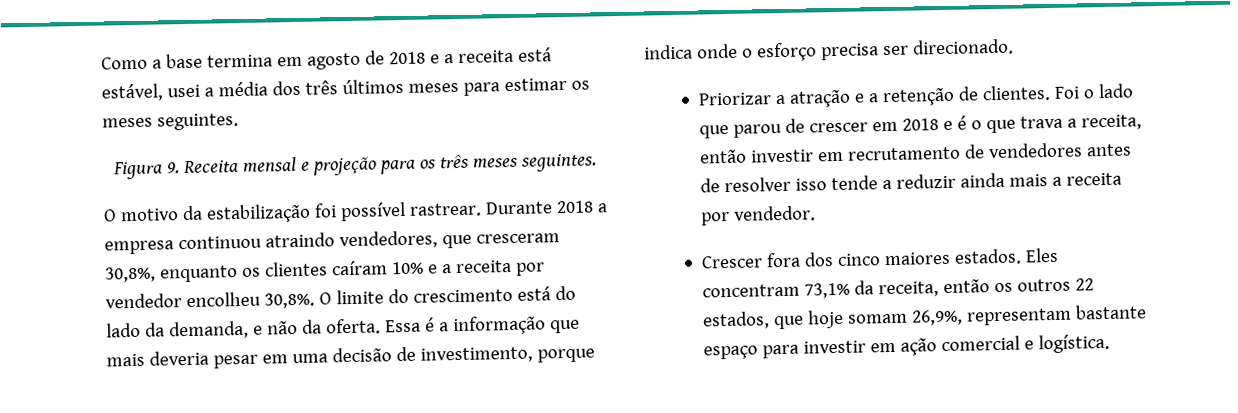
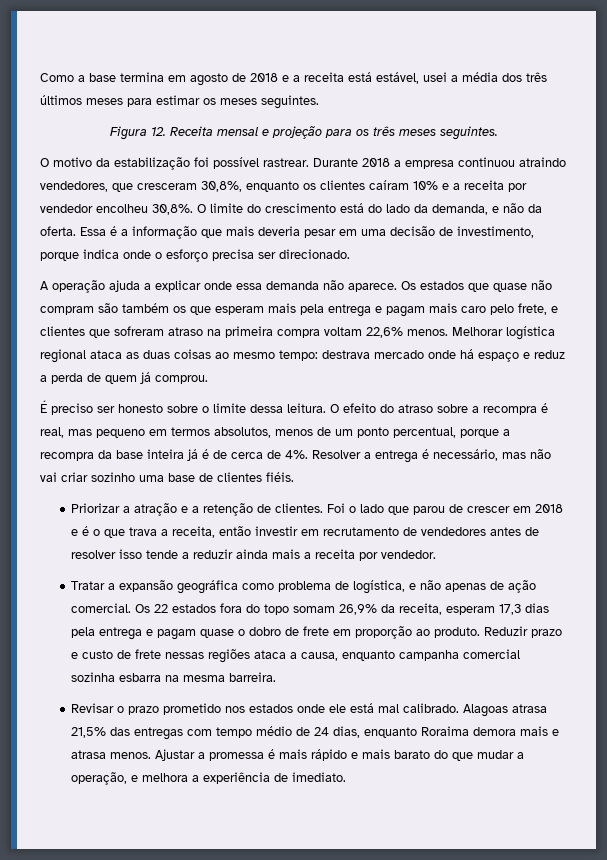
[167,162,181,174] 9. -> [150,127,166,136] 12.
(1014, 47) none -> [40,280,552,293] [40,303,558,317] [40,326,555,340] [40,349,565,363] [40,372,208,384] [40,400,548,415] [40,427,510,438] [40,449,551,463] [40,472,294,482] // A operação ajuda a explicar onde essa demanda não aparece. Os estados que quase não compram são também os que esperam mais pela entrega e pagam mais caro pelo frete, e clientes que sofreram atraso na primeira compra voltam 22,6% menos. Melhorar logística regional ataca as duas coisas ao mesmo tempo: destrava mercado onde há espaço e reduz a perda de quem já comprou. // É preciso ser honesto sobre o limite dessa leitura. O efeito do atraso sobre a recompra é real, mas pequeno em termos absolutos, menos de um ponto percentual, porque a recompra da base inteira já é de cerca de 4%. Resolver a entrega é necessário, mas não vai criar sozinho uma base de clientes fiéis.
[700,247,1059,269] [701,278,1094,299] [701,304,1147,330] [702,333,1110,360] Crescer fora dos cinco maiores estados. Eles concentram 73,1% da receita, então os outros 22 estados, que hoje somam 26,9%, representam bastante espaço para investir em ação comercial e logística. -> [71,580,537,594] [71,603,550,615] [71,626,563,640] [71,649,521,663] [71,672,277,682] [71,703,548,717] [71,726,560,740] [71,749,525,761] [71,772,347,785] Tratar a expansão geográfica como problema de logística, e não apenas de ação comercial. Os 22 estados fora do topo somam 26,9% da receita, esperam 17,3 dias pela entrega e pagam quase o dobro de frete em proporção ao produto. Reduzir prazo e custo de frete nessas regiões ataca a causa, enquanto campanha comercial sozinha esbarra na mesma barreira. // Revisar o prazo prometido nos estados onde ele está mal calibrado. Alagoas atrasa 21,5% das entregas com tempo médio de 24 dias, enquanto Roraima demora mais e atrasa menos. Ajustar a promessa é mais rápido e mais barato do que mudar a operação, e melhora a experiência de imediato.

